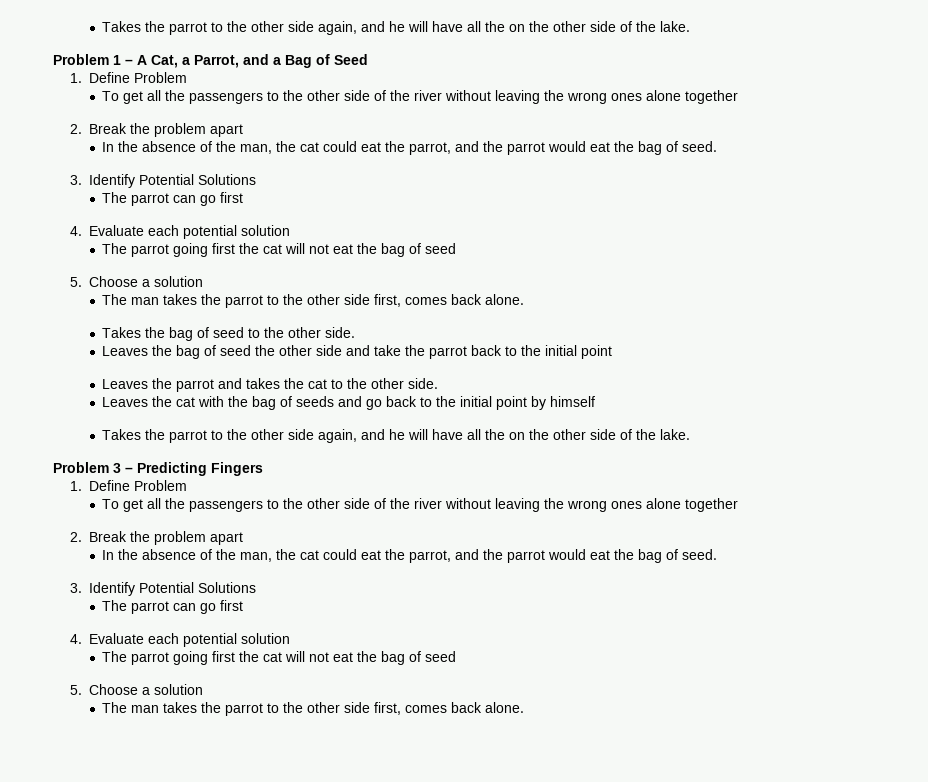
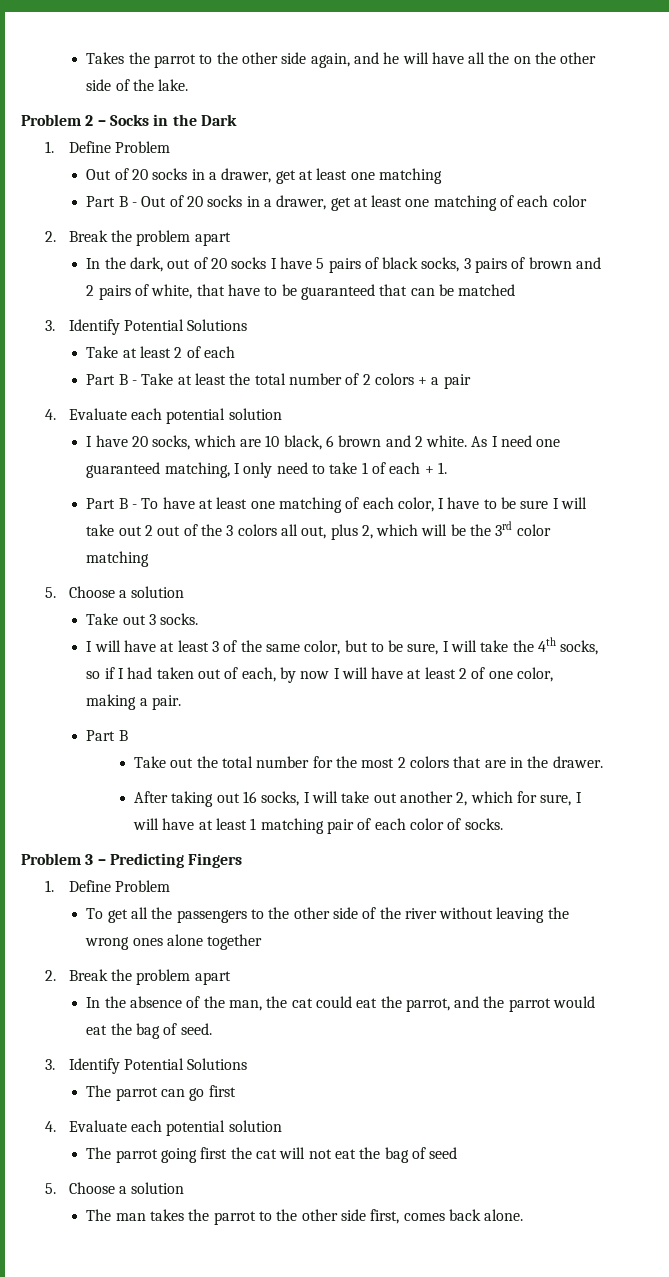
[113,54,368,68] [69,72,187,83] [102,90,739,104] [69,123,243,137] [102,141,718,155] [69,174,256,188] [102,192,244,206] [69,225,290,239] [102,243,457,257] [69,276,203,287] [102,294,525,308] [102,327,356,341] [102,345,613,359] [102,378,439,392] [102,396,596,410] [102,429,691,443] 1 – A Cat, a Parrot, and a Bag of Seed // 1. Define Problem // To get all the passengers to the other side of the river without leaving the wrong ones alone together // 2. Break the problem apart // In the absence of the man, the cat could eat the parrot, and the parrot would eat the bag of seed. // 3. Identify Potential Solutions // The parrot can go first // 4. Evaluate each potential solution // The parrot going first the cat will not eat the bag of seed // 5. Choose a solution // The man takes the parrot to the other side first, comes back alone. // Takes the bag of seed to the other side. // Leaves the bag of seed the other side and take the parrot back to the initial point // Leaves the parrot and takes the cat to the other side. // Leaves the cat with the bag of seeds and go back to the initial point by himself // Takes the parrot to the other side again, and he will have all the on the other side of the lake. -> [85,114,237,126] [44,141,171,153] [86,168,442,184] [86,195,587,211] [44,230,231,246] [86,257,602,273] [86,284,516,300] [44,319,248,335] [86,346,235,358] [86,373,471,389] [44,408,282,424] [86,435,561,450] [86,462,447,478] [86,497,588,513] [86,521,551,540] [86,551,150,567] [44,586,185,598] [86,613,199,625] [86,637,599,655] [86,667,554,683] [86,694,181,710] [86,730,128,741] [134,756,603,768] [134,791,582,807] [133,818,503,834] 2 – Socks in the Dark // 1. Define Problem // Out of 20 socks in a drawer, get at least one matching // Part B - Out of 20 socks in a drawer, get at least one matching of each color // 2. Break the problem apart // In the dark, out of 20 socks I have 5 pairs of black socks, 3 pairs of brown and 2 pairs of white, that have to be guaranteed that can be matched // 3. Identify Potential Solutions // Take at least 2 of each // Part B - Take at least the total number of 2 colors + a pair // 4. Evaluate each potential solution // I have 20 socks, which are 10 black, 6 brown and 2 white. As I need one guaranteed matching, I only need to take 1 of each + 1. // Part B - To have at least one matching of each color, I have to be sure I will take out 2 out of the 3 colors all out, plus 2, which will be the 3rd color matching // 5. Choose a solution // Take out 3 socks. // I will have at least 3 of the same color, but to be sure, I will take the 4th socks, so if I had taken out of each, by now I will have at least 2 of one color, making a pair. // Part B // Take out the total number for the most 2 colors that are in the drawer. // After taking out 16 socks, I will take out another 2, which for sure, I will have at least 1 matching pair of each color of socks.

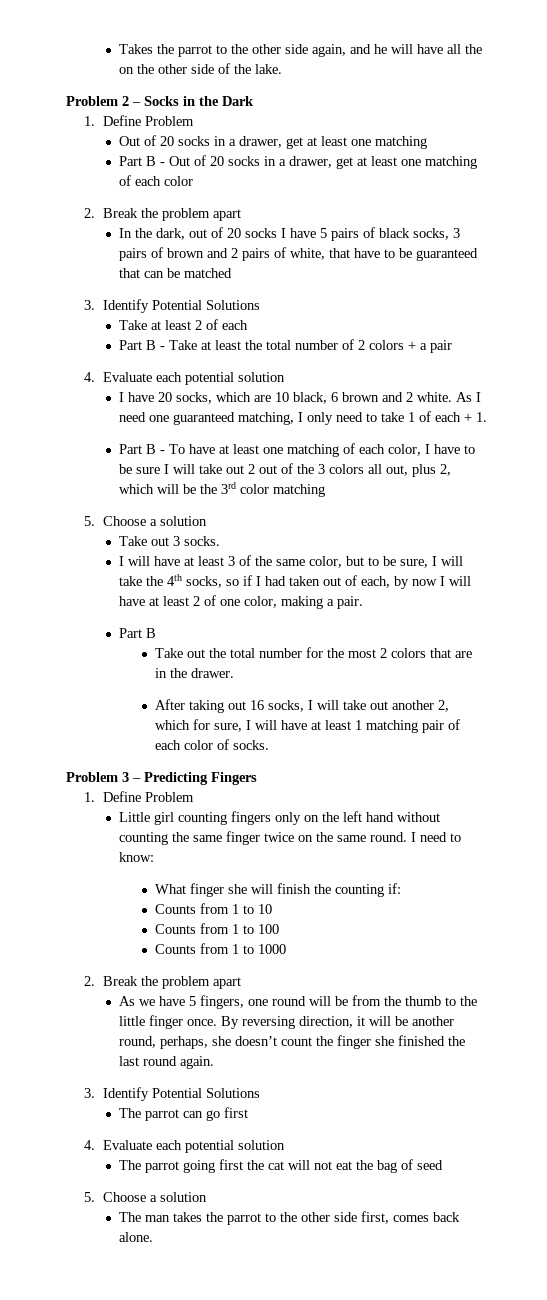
[86,907,569,923] [85,934,263,950] [44,969,231,985] [86,996,596,1012] [86,1023,212,1039] To get all the passengers to the other side of the river without leaving the wrong ones alone together // 2. Break the problem apart // In the absence of the man, the cat could eat the parrot, and the parrot would eat the bag of seed. -> [118,811,440,825] [118,831,461,845] [118,852,154,862] [155,883,402,897] [155,903,273,914] [155,923,280,934] [155,943,287,954] [84,976,241,989] [118,995,477,1009] [118,1015,454,1029] [118,1035,465,1049] [118,1056,214,1069] Little girl counting fingers only on the left hand without counting the same finger twice on the same round. I need to know: // What finger she will finish the counting if: // Counts from 1 to 10 // Counts from 1 to 100 // Counts from 1 to 1000 // 2. Break the problem apart // As we have 5 fingers, one round will be from the thumb to the little finger once. By reversing direction, it will be another round, perhaps, she doesn’t count the finger she finished the last round again.

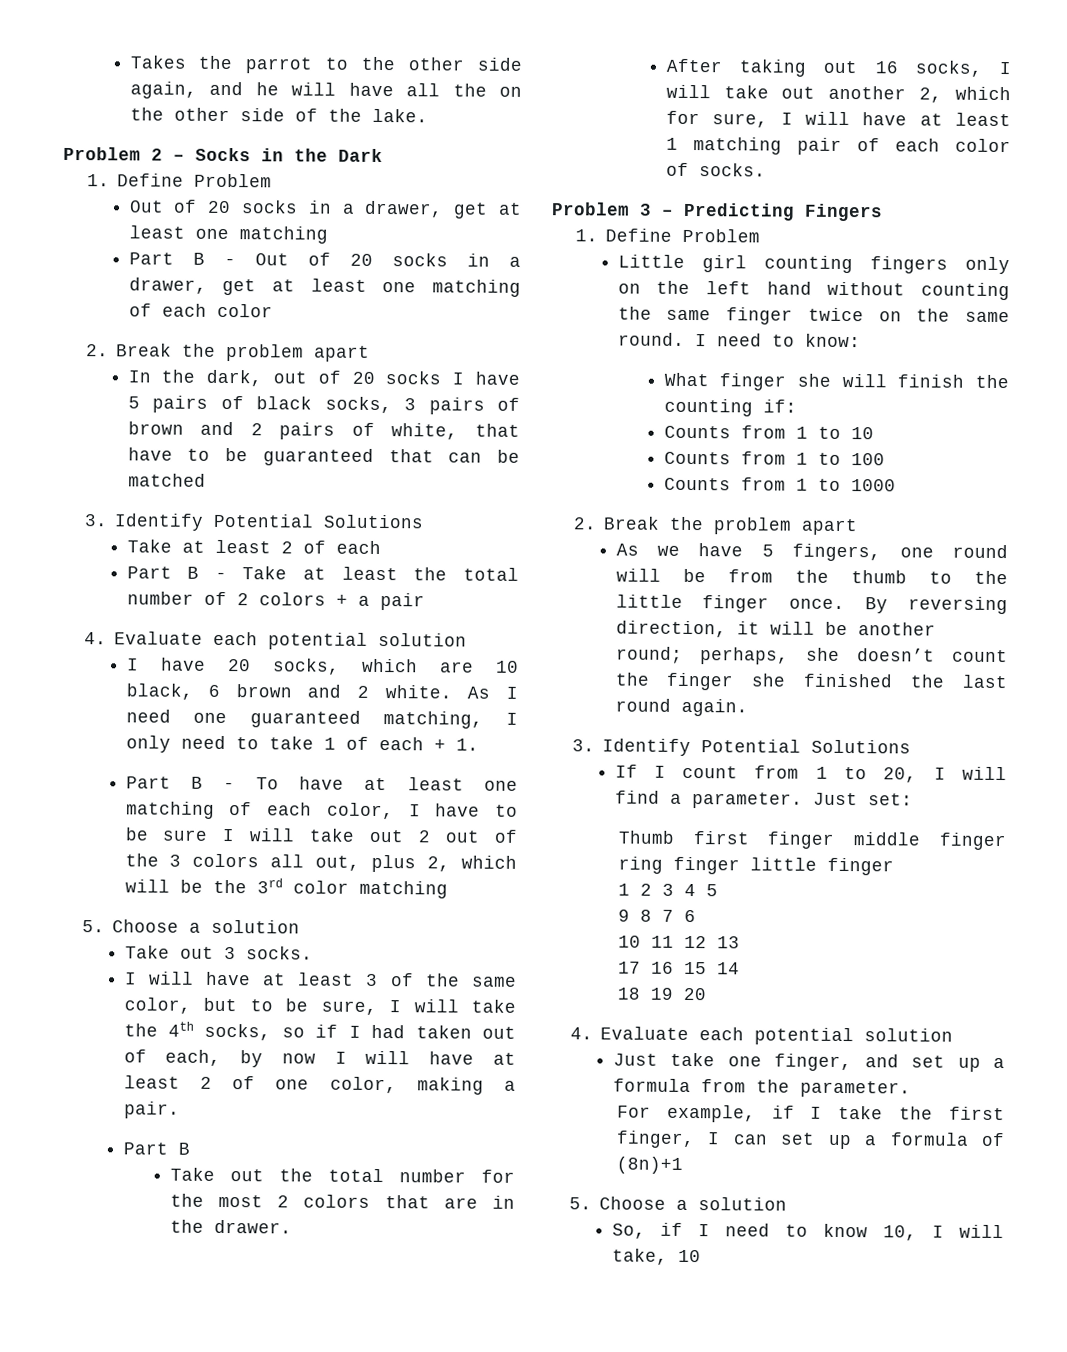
[118,1036,156,1048] round, -> [615,646,683,664] round;
[118,1107,248,1121] [84,1140,285,1153] [118,1159,443,1173] [84,1192,207,1202] [118,1211,460,1225] [118,1232,153,1242] The parrot can go first // 4. Evaluate each potential solution // The parrot going first the cat will not eat the bag of seed // 5. Choose a solution // The man takes the parrot to the other side first, comes back alone. -> [614,764,1008,783] [614,790,913,809] [617,830,1006,851] [617,856,894,876] [617,883,718,897] [617,909,696,923] [617,935,740,949] [617,961,740,975] [616,987,706,1001] [569,1026,954,1046] [612,1052,1005,1072] [612,1078,911,1098] [616,1104,1005,1123] [615,1130,1005,1150] [615,1156,683,1174] [568,1196,788,1211] [611,1222,1005,1241] [611,1248,701,1265] If I count from 1 to 20, I will find a parameter. Just set: // Thumb first finger middle finger ring finger little finger // 1 2 3 4 5 // 9 8 7 6 // 10 11 12 13 // 17 16 15 14 // 18 19 20 // 4. Evaluate each potential solution // Just take one finger, and set up a formula from the parameter. // For example, if I take the first finger, I can set up a formula of (8n)+1 // 5. Choose a solution // So, if I need to know 10, I will take, 10

